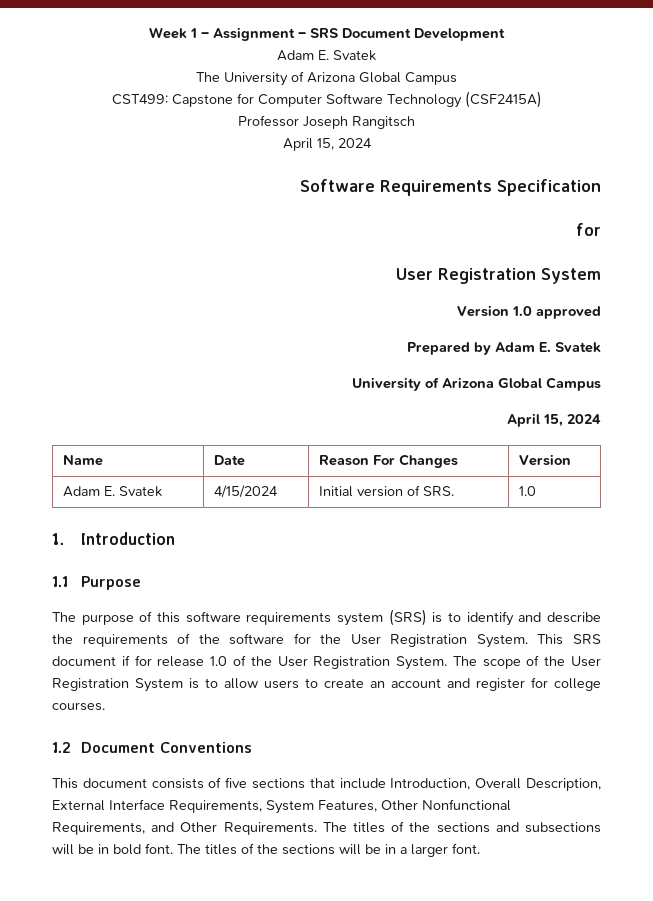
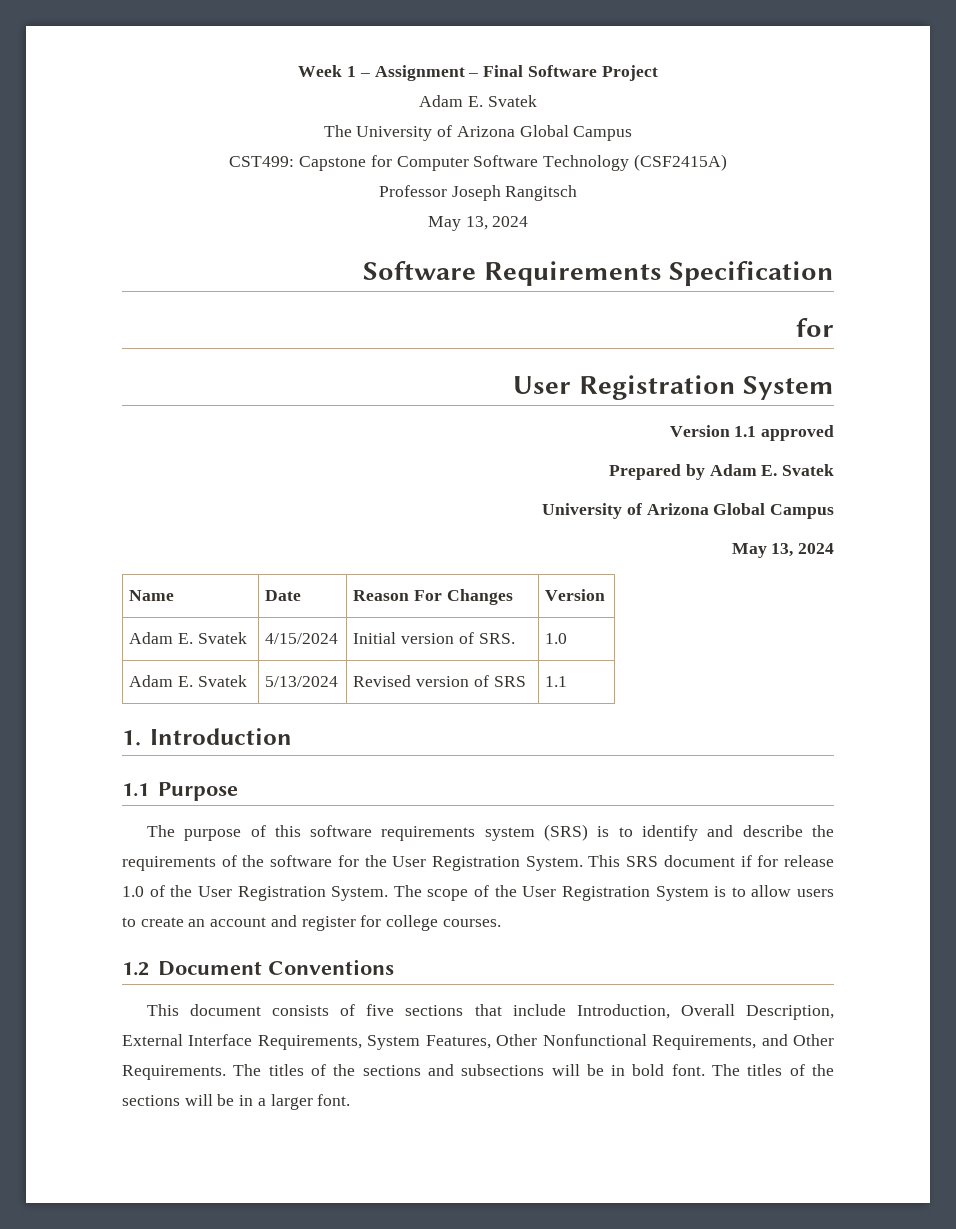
[310,28,505,41] SRS Document Development -> [483,65,658,81] Final Software Project
[282,138,334,151] April 15, -> [427,216,488,231] May 13,
[512,306,532,316] 1.0 -> [734,426,757,437] 1.1
[507,413,563,427] April 15, -> [731,543,794,558] May 13,
(536, 491) none -> [129,675,247,687] [265,676,339,687] [353,675,526,687] [545,676,568,687] // Adam E. Svatek | 5/13/2024 | Revised version of SRS | 1.1

